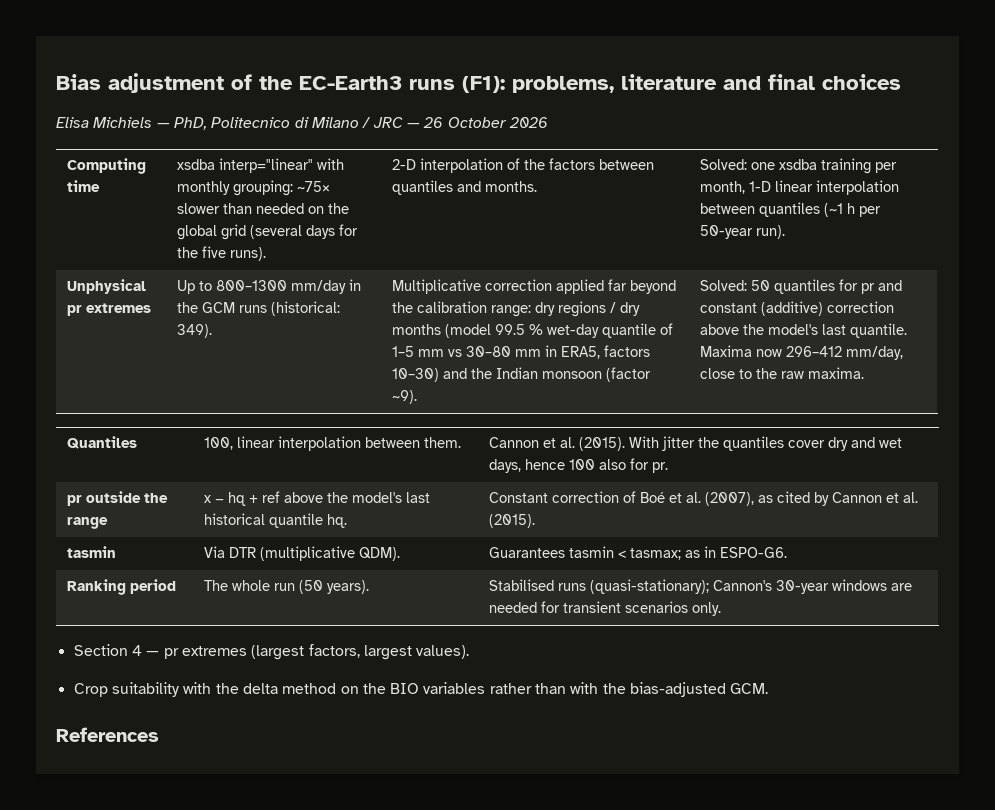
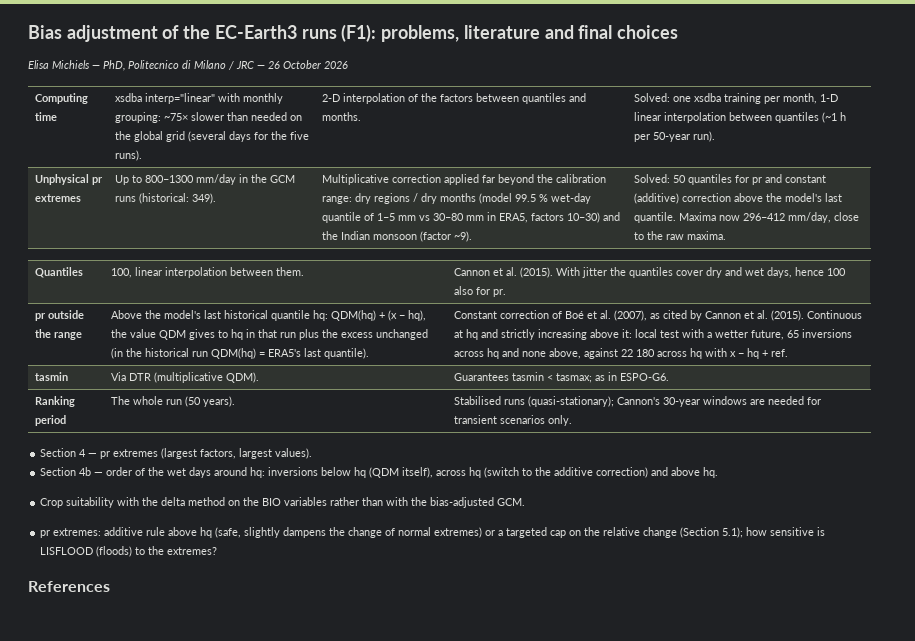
[204,491,324,506] x − hq + ref above -> [110,310,142,319] Above
[327,514,348,528] hq. -> [312,310,426,321] [110,329,428,340] [110,348,369,359] hq: QDM(hq) + (x − hq), the value QDM gives to hq in that run plus the excess unchanged (in the historical run QDM(hq) = ERA5's last quantile).
(536, 521) none -> [806,310,862,319] [453,329,852,340] [453,348,788,359] Continuous at hq and strictly increasing above it: local test with a wetter future, 65 inversions across hq and none above, against 22 180 across hq with x − hq + ref.
(470, 652) none -> [40,467,719,478] // Section 4b — order of the wet days around hq: inversions below hq (QDM itself), across hq (switch to the additive correction) and above hq.
(769, 688) none -> [40,527,826,538] [40,546,218,557] // pr extremes: additive rule above hq (safe, slightly dampens the change of normal extremes) or a targeted cap on the relative change (Section 5.1); how sensitive is LISFLOOD (floods) to the extremes?

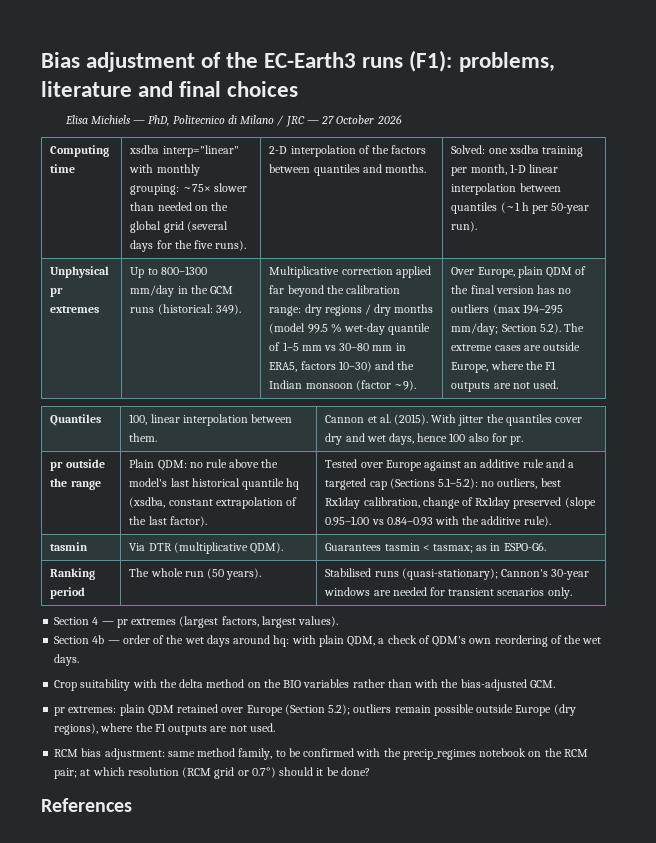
[268,61,280,69] 26 -> [321,116,335,124] 27
[633,174,826,185] [633,193,842,204] [633,212,859,223] [633,231,726,240] Solved: 50 quantiles for pr and constant (additive) correction above the model's last quantile. Maxima now 296–412 mm/day, close to the raw maxima. -> [451,266,587,278] [451,285,572,294] [451,304,563,315] [451,323,585,335] [451,342,581,351] [451,361,557,373] [451,380,559,392] Over Europe, plain QDM of the final version has no outliers (max 194–295 mm/day; Section 5.2). The extreme cases are outside Europe, where the F1 outputs are not used.
[110,310,142,319] Above -> [129,459,260,471] Plain QDM: no rule above
[312,310,426,321] [110,329,428,340] [110,348,369,359] [453,310,862,321] [453,329,852,340] [453,348,788,359] hq: QDM(hq) + (x − hq), the value QDM gives to hq in that run plus the excess unchanged (in the historical run QDM(hq) = ERA5's last quantile). | Constant correction of Boé et al. (2007), as cited by Cannon et al. (2015). Continuous at hq and strictly increasing above it: local test with a wetter future, 65 inversions across hq and none above, against 22 180 across hq with x − hq + ref. -> [286,478,300,490] [129,497,298,509] [129,516,207,527] [325,459,575,471] [325,478,561,490] [325,497,596,509] [325,516,551,527] hq (xsdba, constant extrapolation of the last factor). | Tested over Europe against an additive rule and a targeted cap (Sections 5.1–5.2): no outliers, best Rx1day calibration, change of Rx1day preserved (slope 0.95–1.00 vs 0.84–0.93 with the additive rule).
[268,467,719,478] inversions below hq (QDM itself), across hq (switch to the additive correction) and above hq. -> [291,635,602,647] [54,654,80,666] with plain QDM, a check of QDM's own reordering of the wet days.
[104,527,826,538] [40,546,218,557] additive rule above hq (safe, slightly dampens the change of normal extremes) or a targeted cap on the relative change (Section 5.1); how sensitive is LISFLOOD (floods) to the extremes? -> [119,704,576,716] [54,723,275,735] [54,748,588,760] [54,767,370,779] plain QDM retained over Europe (Section 5.2); outliers remain possible outside Europe (dry regions), where the F1 outputs are not used. // RCM bias adjustment: same method family, to be confirmed with the precip_regimes notebook on the RCM pair; at which resolution (RCM grid or 0.7°) should it be done?

